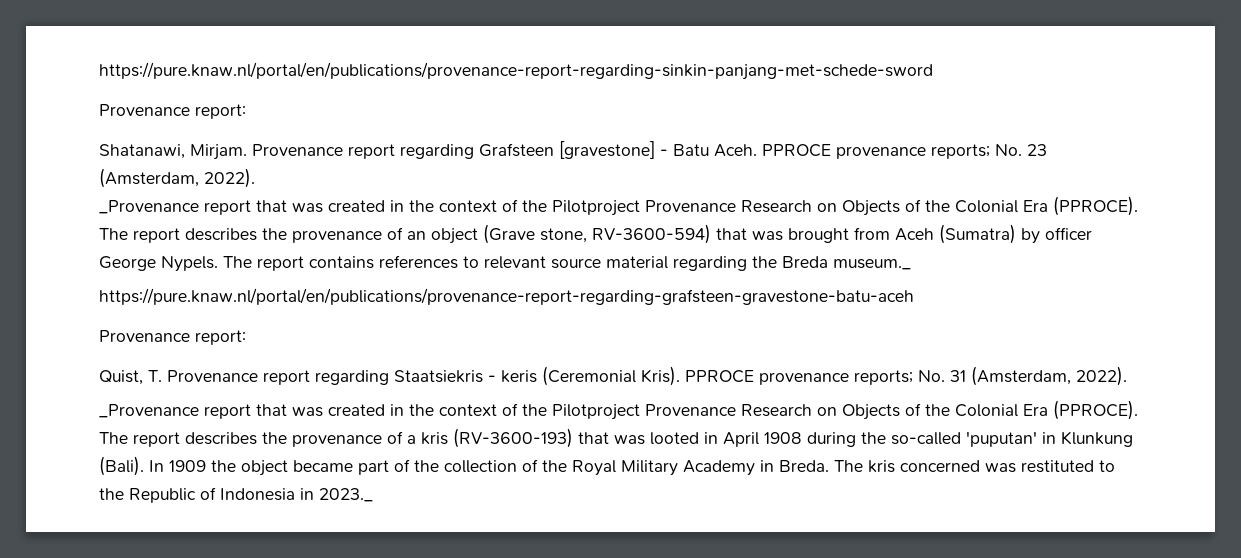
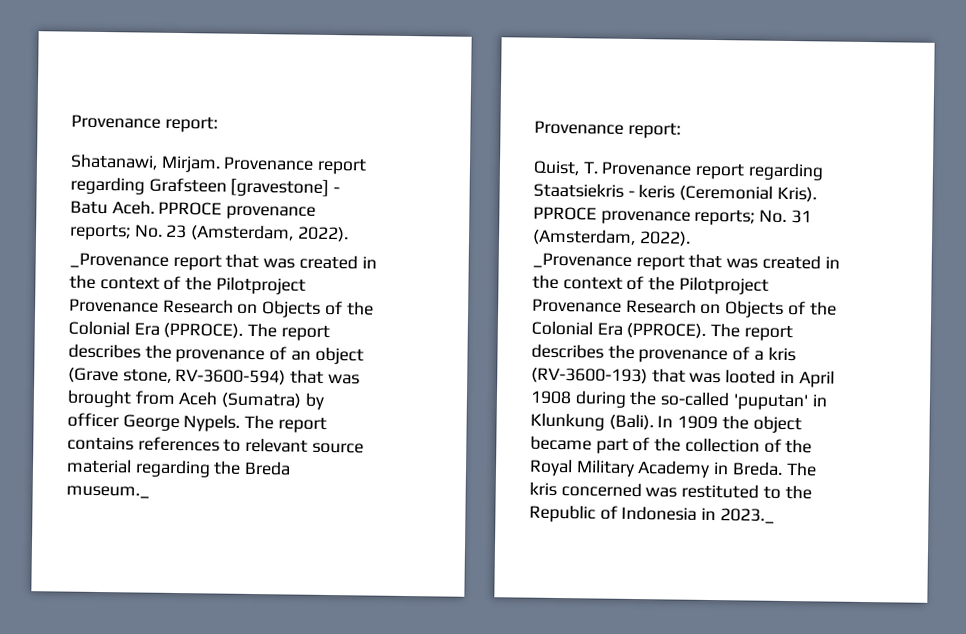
[99,62,933,80] https://pure.knaw.nl/portal/en/publications/provenance-report-regarding-sinkin-panjang-met-schede-sword // -> (71, 121) none
[99,288,914,305] // https://pure.knaw.nl/portal/en/publications/provenance-report-regarding-grafsteen-gravestone-batu-aceh -> (150, 492) none

